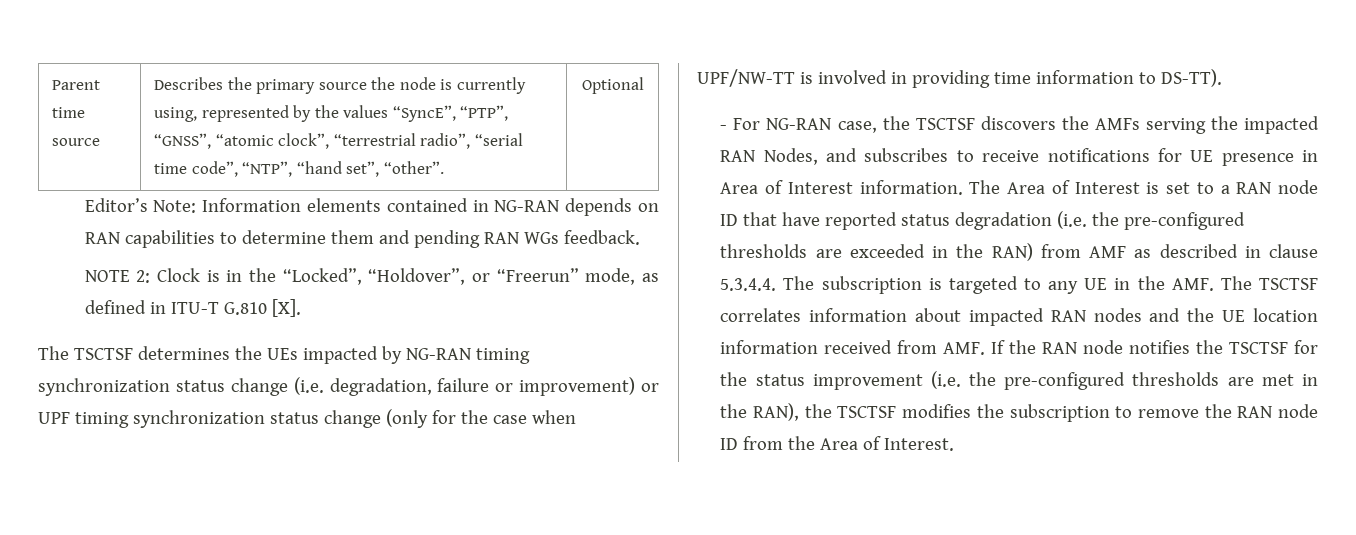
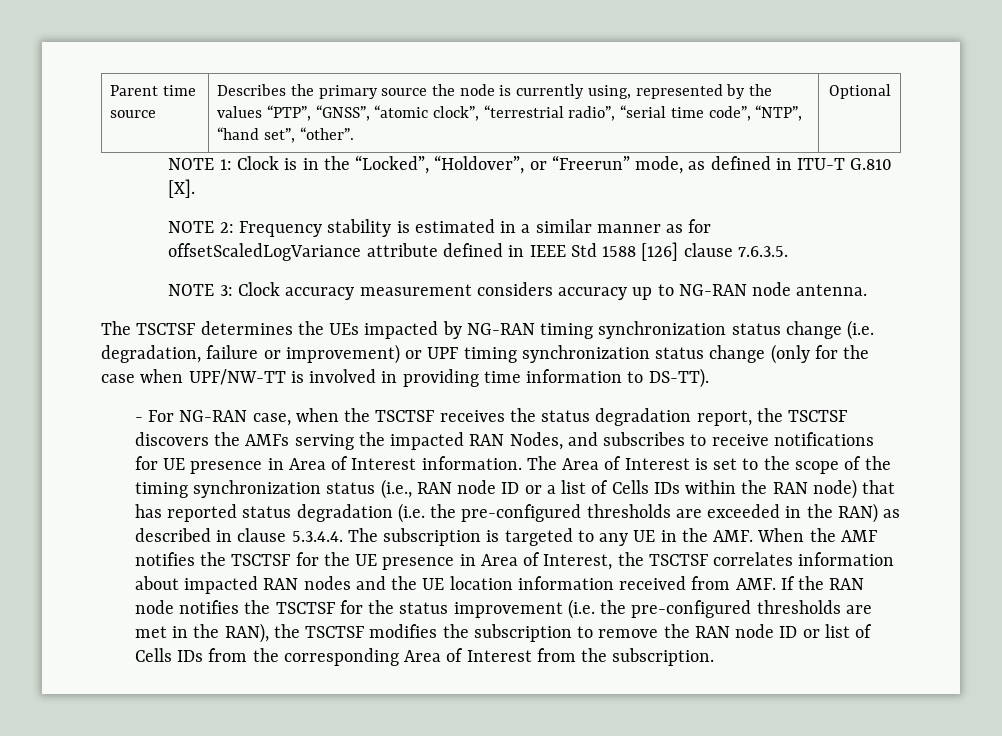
[392,105,456,122] “SyncE”, -> (263, 112) none
[84,198,659,216] [84,230,640,248] [84,270,151,283] // Editor’s Note: Information elements contained in NG-RAN depends on RAN capabilities to determine them and pending RAN WGs feedback. // NOTE 2: -> [168,158,232,170] // NOTE 1:
(301, 308) none -> [168,219,712,237] [168,242,788,261] [168,282,868,300] // NOTE 2: Frequency stability is estimated in a similar manner as for offsetScaledLogVariance attribute defined in IEEE Std 1588 [126] clause 7.6.3.5. // NOTE 3: Clock accuracy measurement considers accuracy up to NG-RAN node antenna.
(877, 127) none -> [295,408,752,426] when the TSCTSF receives the status degradation report,
[1220,180,1318,194] [720,212,821,226] a RAN node ID that have -> [763,456,891,474] [134,479,896,499] [134,504,162,518] the scope of the timing synchronization status (i.e., RAN node ID or a list of Cells IDs within the RAN node) that has
[1040,244,1127,258] from AMF -> (878, 513) none
[1220,276,1252,290] The -> [757,528,877,542] [134,552,644,570] When the AMF notifies the TSCTSF for the UE presence in Area of Interest, the
[743,436,955,451] from the Area of Interest. -> [802,624,873,638] [134,648,715,666] or list of Cells IDs from the corresponding Area of Interest from the subscription.

